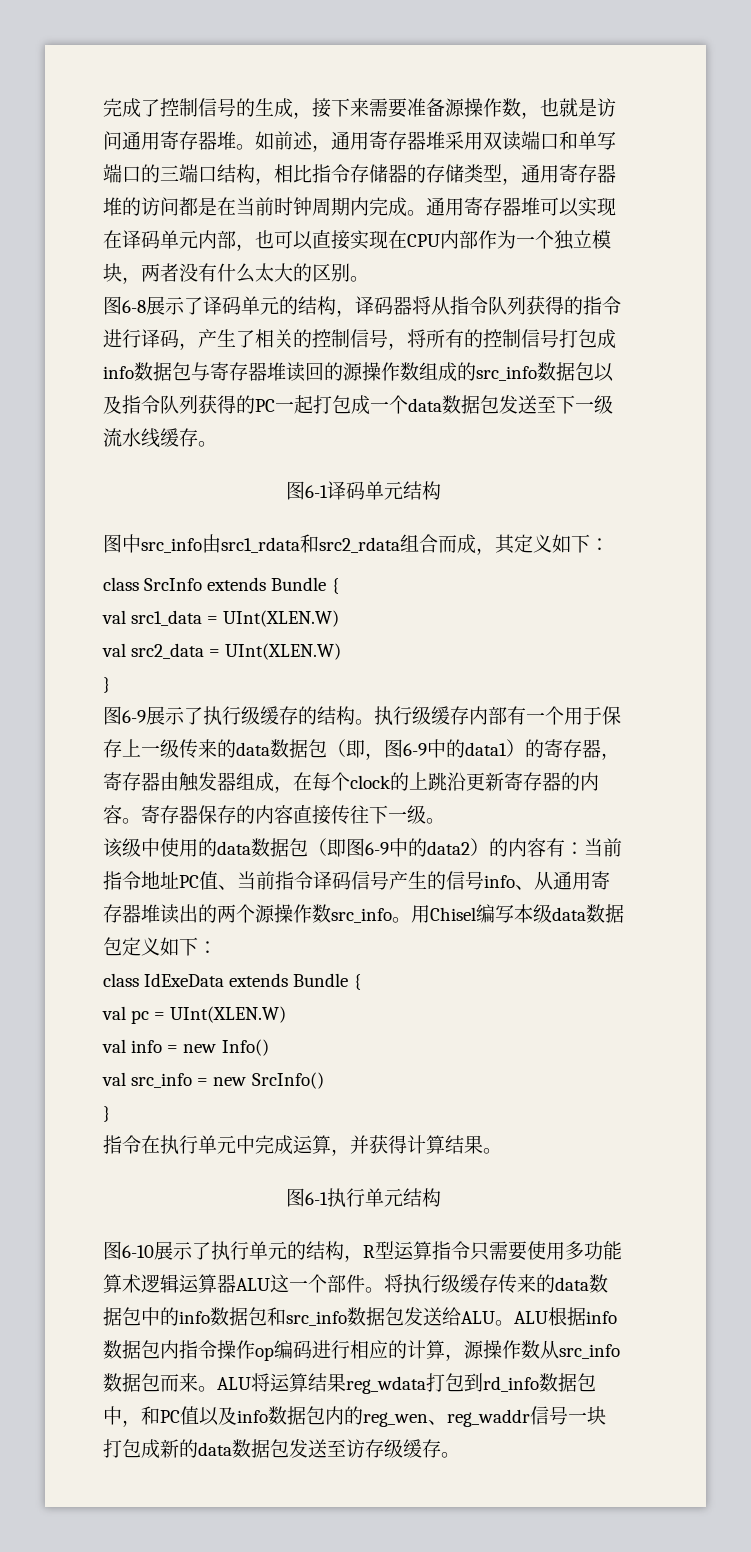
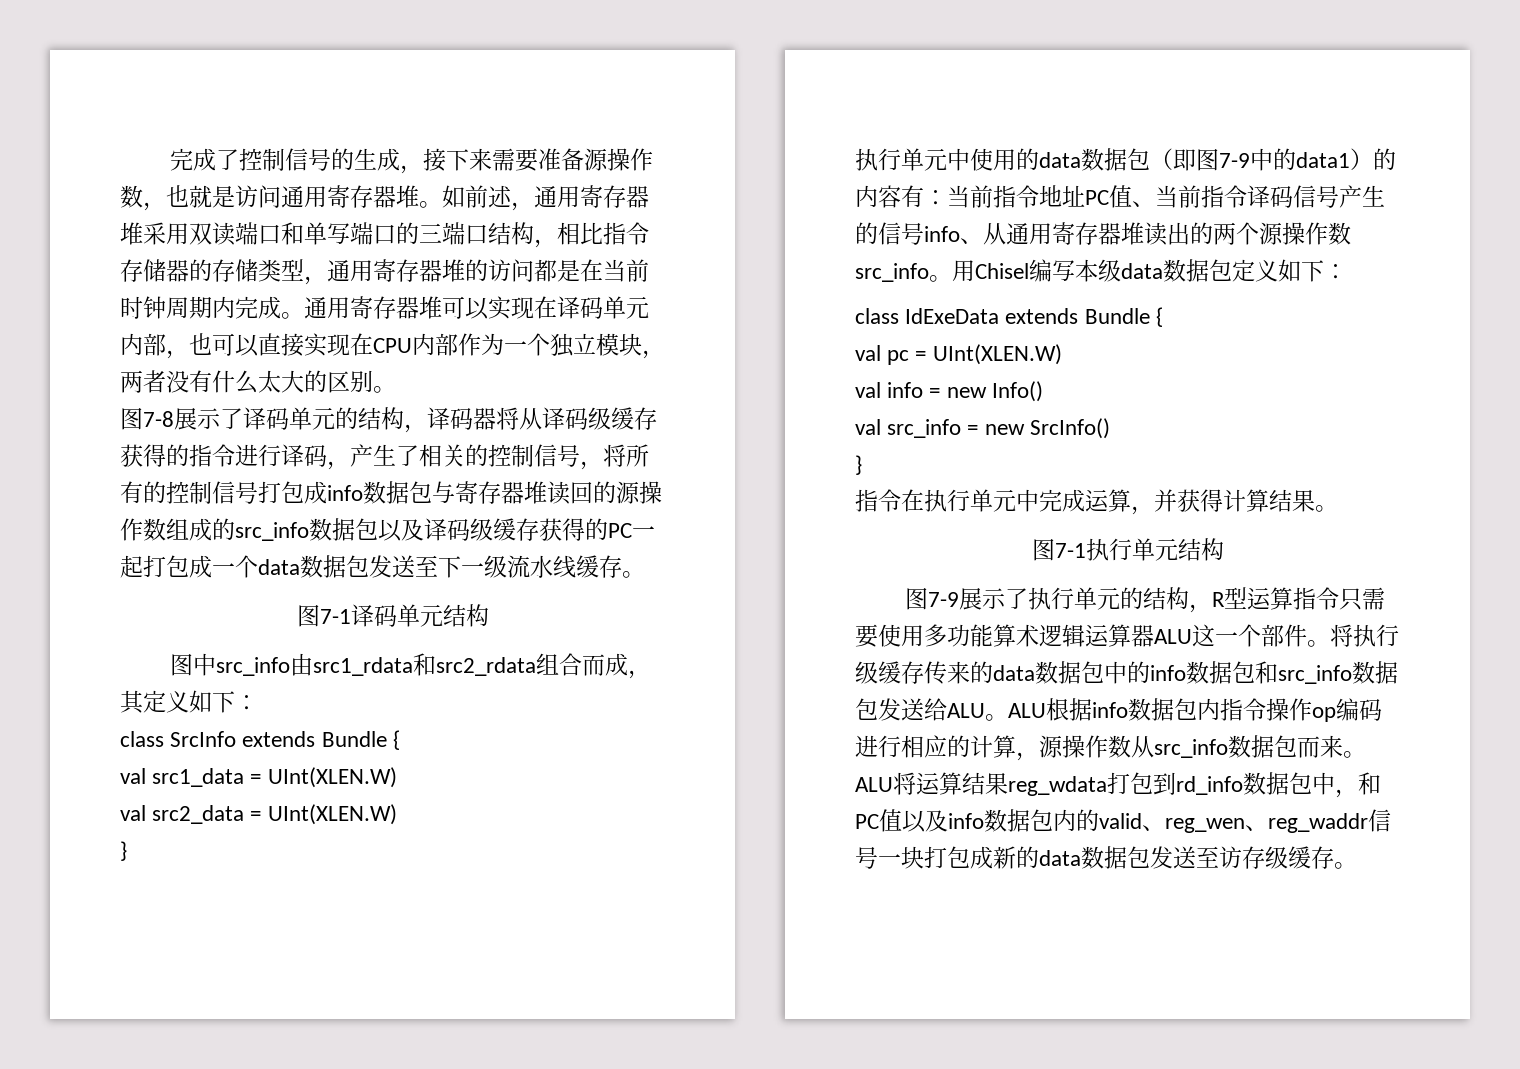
[122,300,146,313] 6-8 -> [143,411,174,427] 7-8
[450,296,526,315] 指令队列 -> [542,407,657,430] 译码级缓存
[122,395,198,414] 指令队列 -> [424,518,539,541] 译码级缓存
[305,485,328,498] 6-1 -> [319,609,351,624] 7-1
[103,706,621,726] [103,739,620,760] [103,772,599,793] [103,805,445,825] [103,838,141,858] 图6-9展示了执行级缓存的结构。执行级缓存内部有一个用于保存上一级传来的data数据包（即，图6-9中的data1）的寄存器，寄存器由触发器组成，在每个clock的上跳沿更新寄存器的内容。寄存器保存的内容直接传往下一级。 // 该级 -> [855,148,947,171] 执行单元
[365,838,470,857] 6-9中的data2 -> [1219,148,1350,171] 7-9中的data1
[305,1192,328,1205] 6-1 -> [1054,543,1086,558] 7-1
[122,1245,154,1258] 6-10 -> [927,592,959,607] 7-9
(363, 1415) none -> [1099,813,1165,831] valid、

